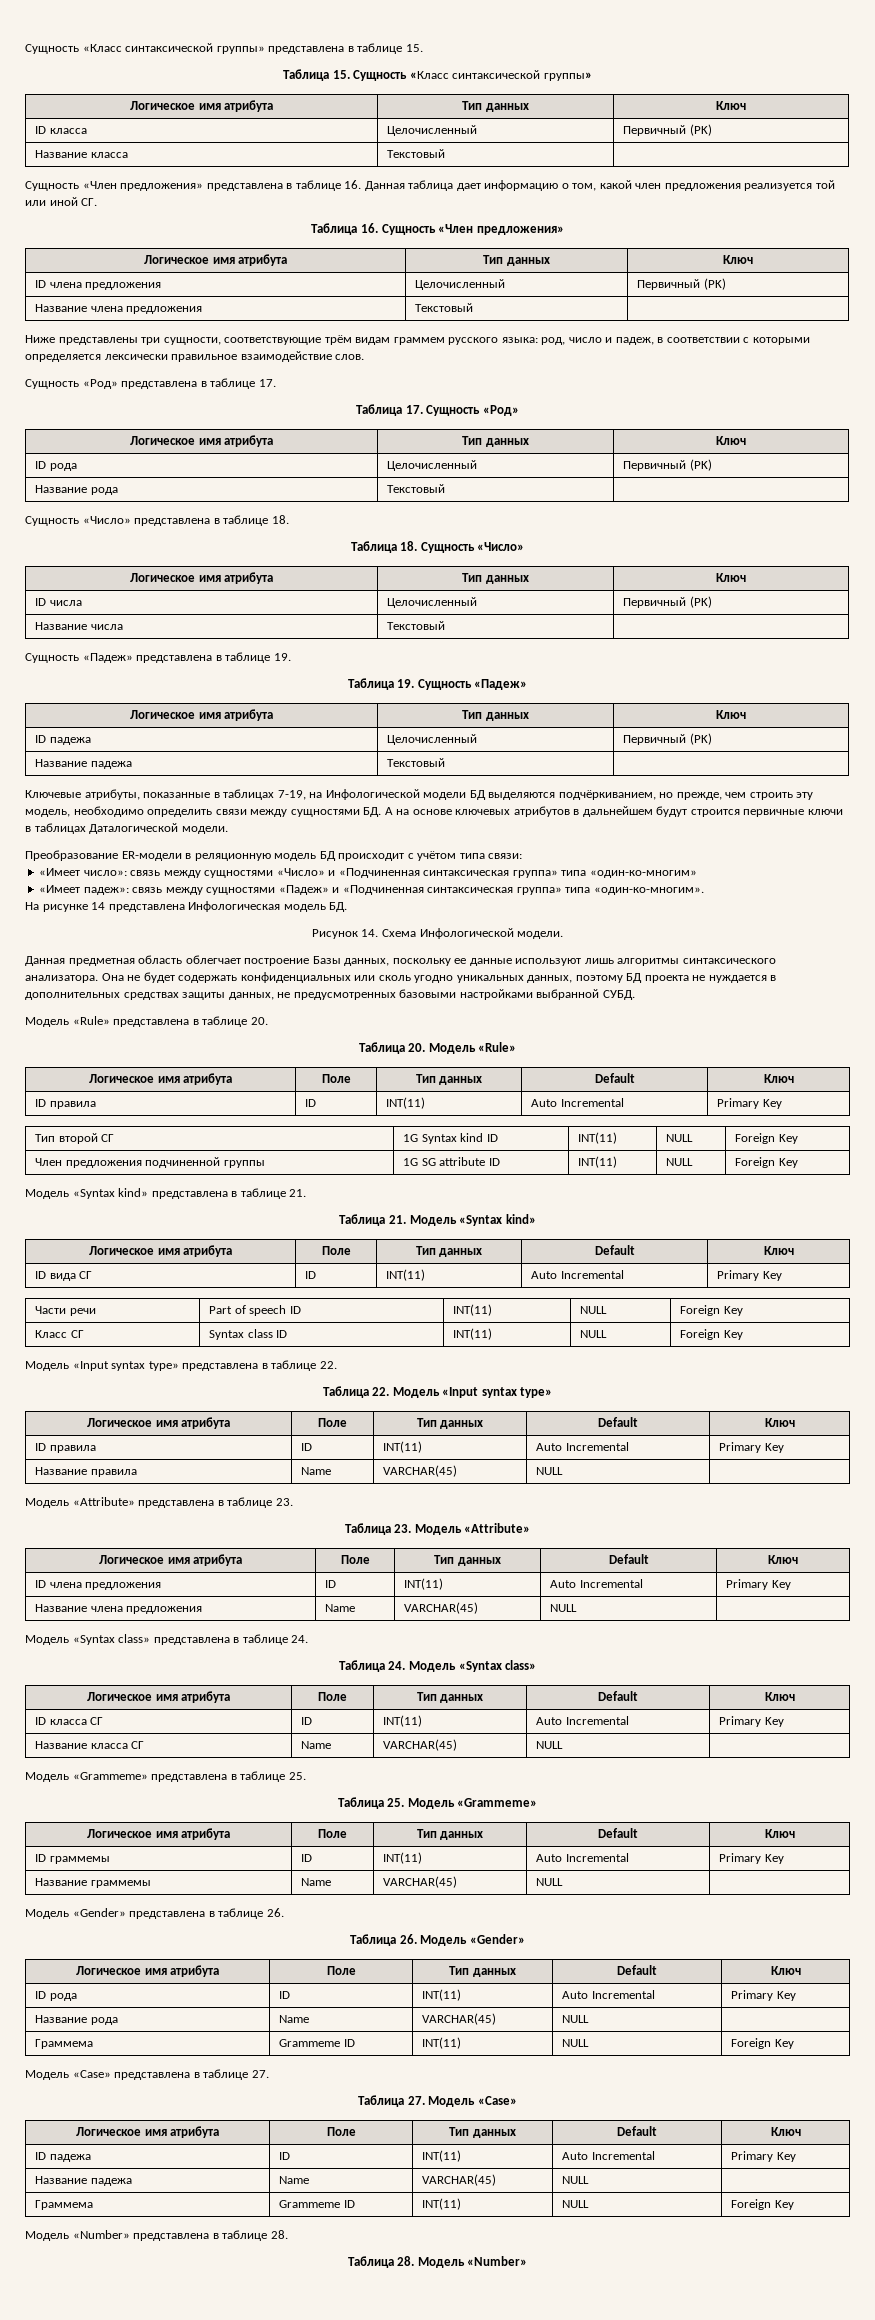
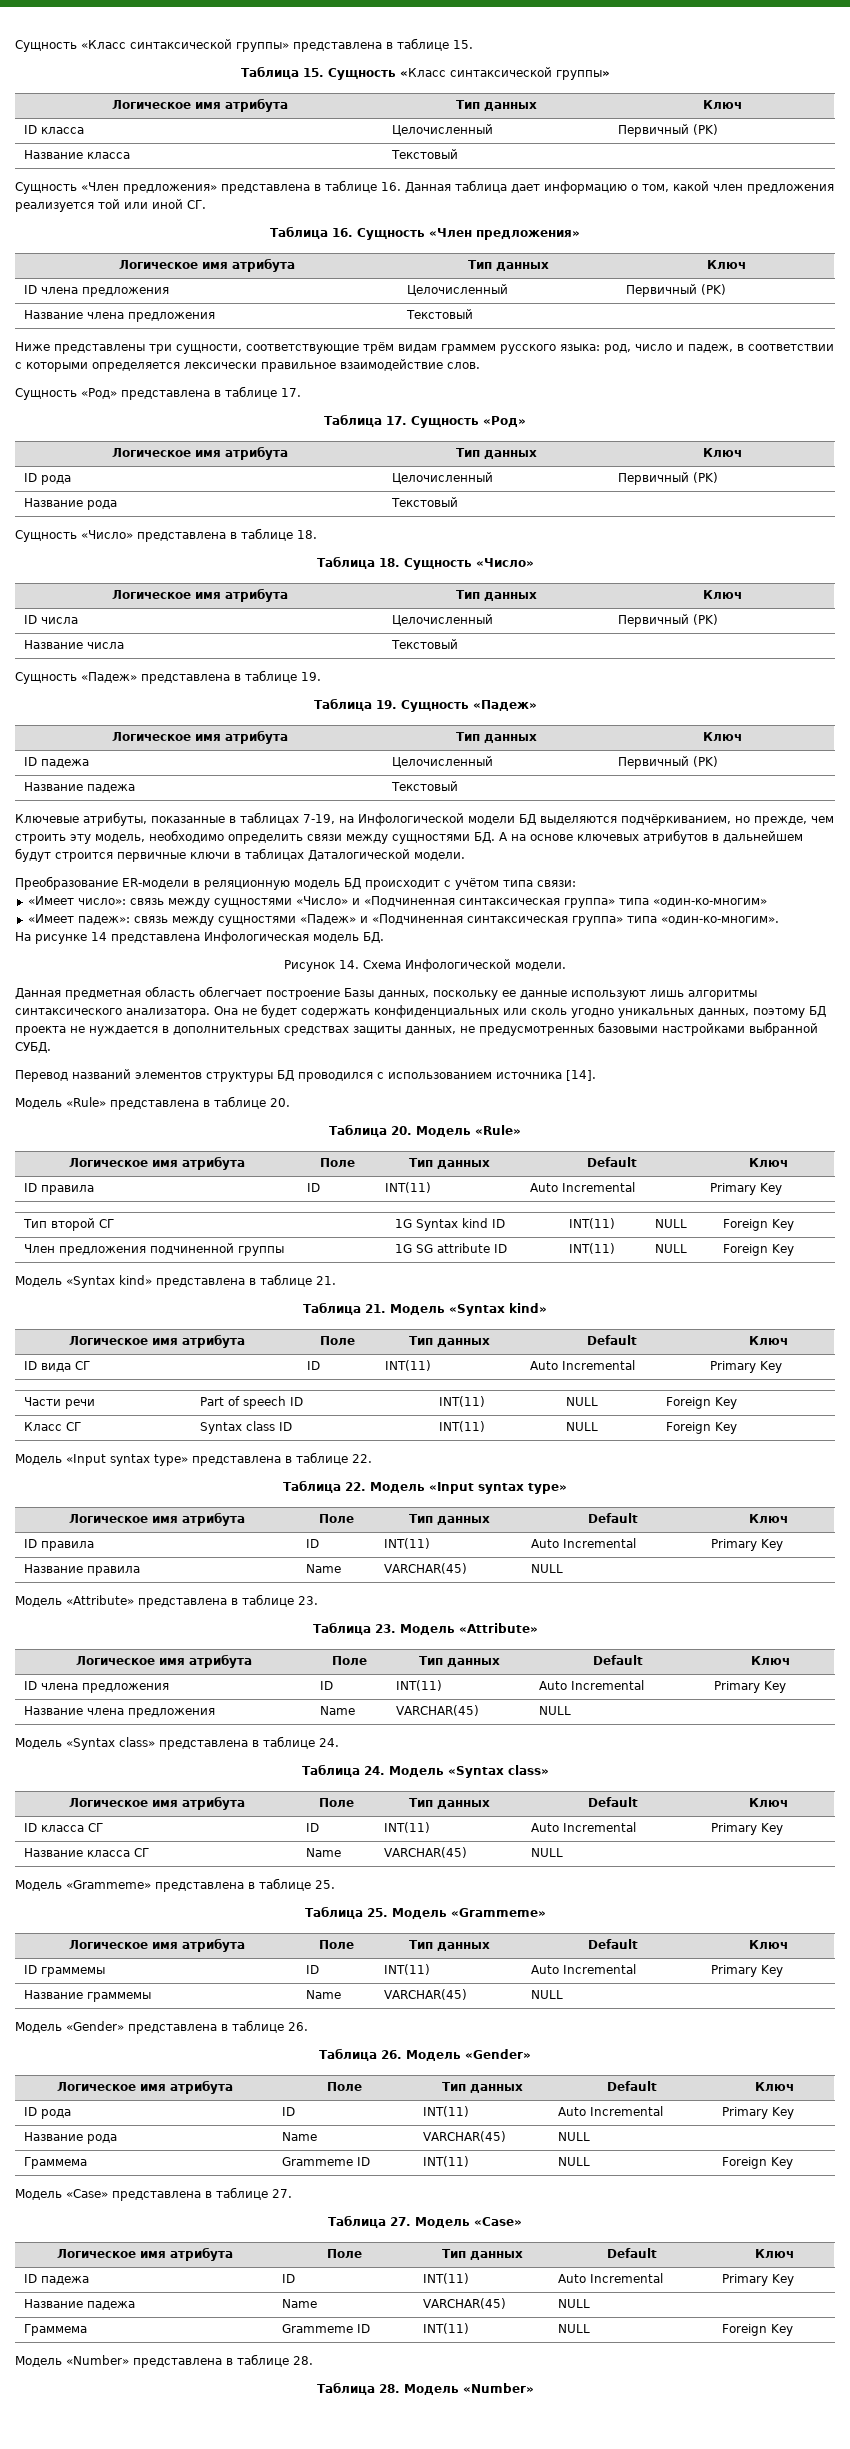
(635, 995) none -> [15,1069,596,1082] // Перевод названий элементов структуры БД проводился с использованием источника [14].

